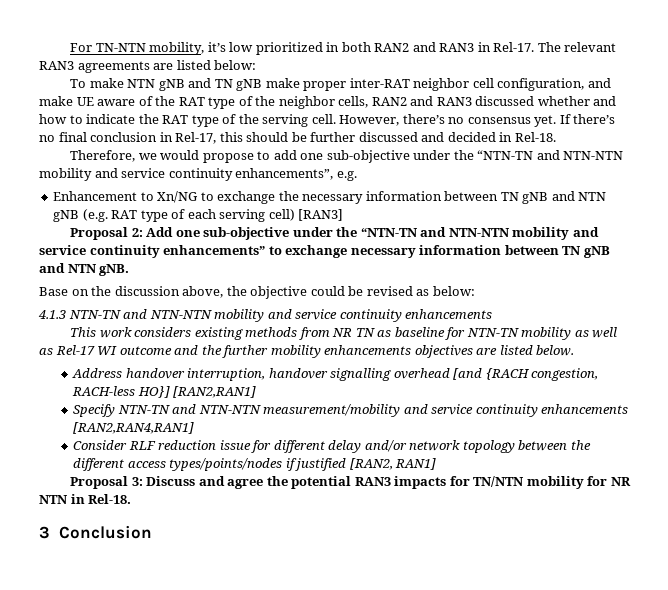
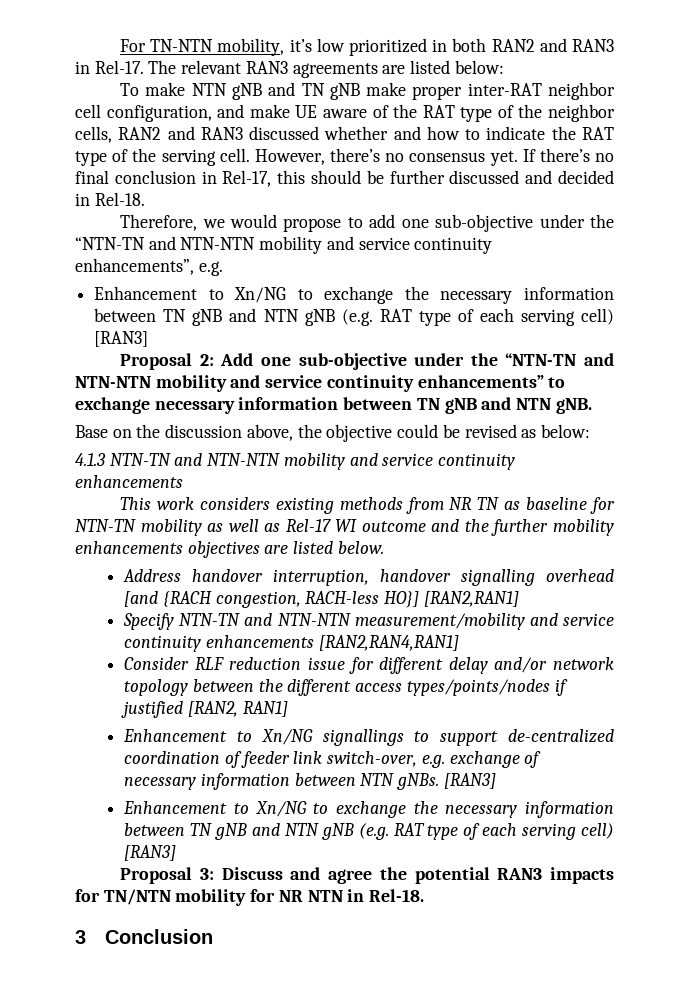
(437, 464) none -> [123,729,614,746] [124,751,542,768] [124,773,496,790] [123,801,614,818] [124,823,614,840] [124,845,177,861] // Enhancement to Xn/NG signallings to support de-centralized coordination of feeder link switch-over, e.g. exchange of necessary information between NTN gNBs. [RAN3] // Enhancement to Xn/NG to exchange the necessary information between TN gNB and NTN gNB (e.g. RAT type of each serving cell) [RAN3]

